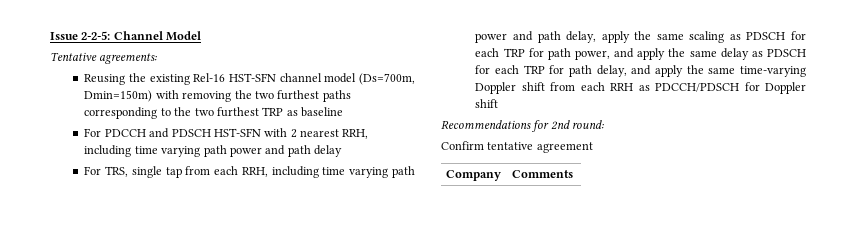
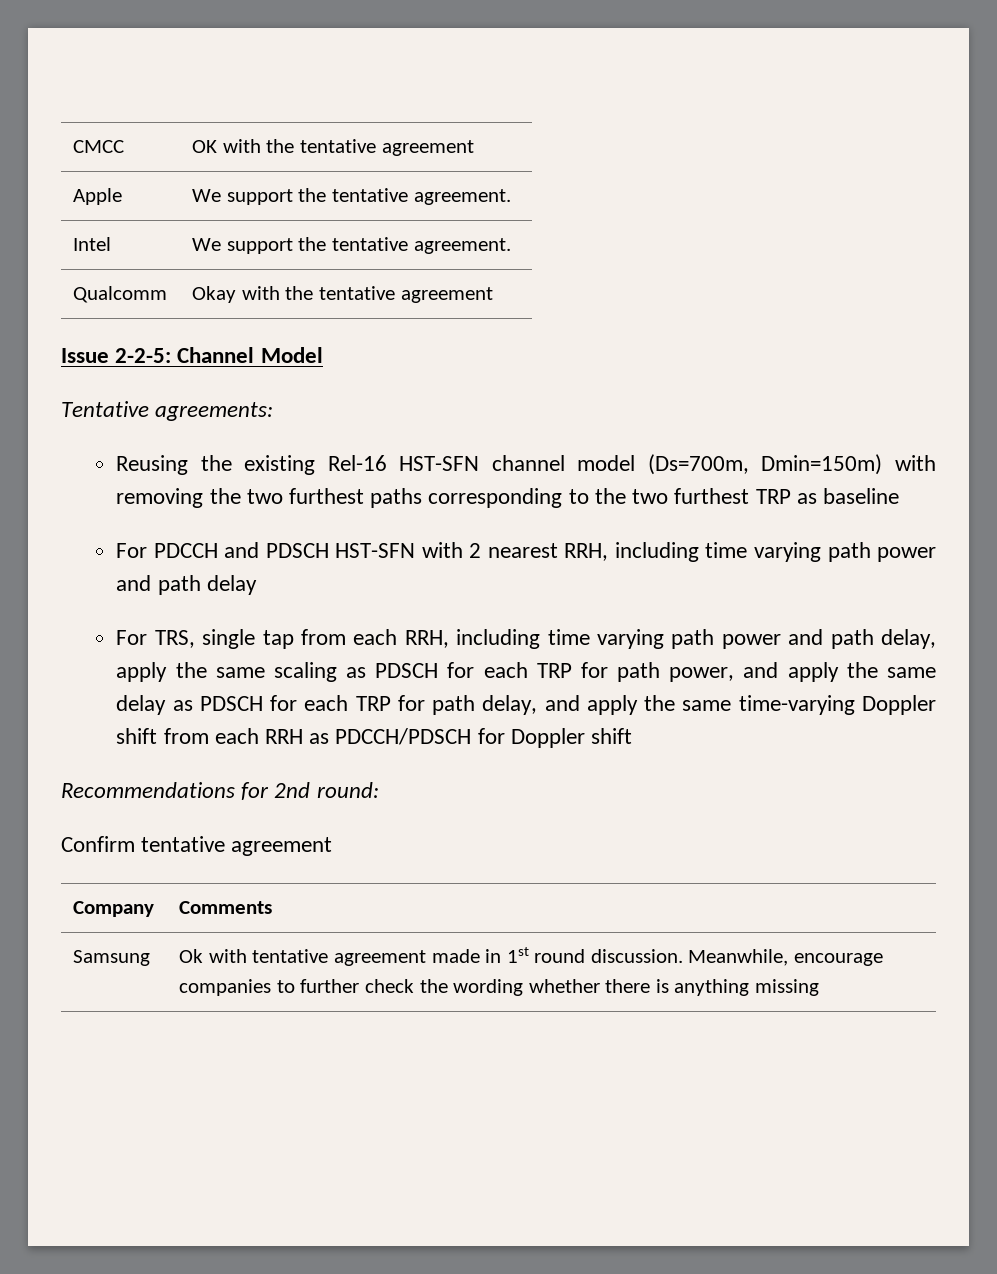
(50, 36) none -> [73,140,125,153] [192,139,474,156] [73,188,123,205] [192,188,511,205] [73,237,112,251] [192,237,511,254] [73,286,168,303] [192,286,493,303] CMCC | OK with the tentative agreement // Apple | We support the tentative agreement. // Intel | We support the tentative agreement. // Qualcomm | Okay with the tentative agreement //
(574, 174) none -> [73,950,151,966] [179,947,883,966] [179,979,819,996] // Samsung | Ok with tentative agreement made in 1st round discussion. Meanwhile, encourage companies to further check the wording whether there is anything missing

